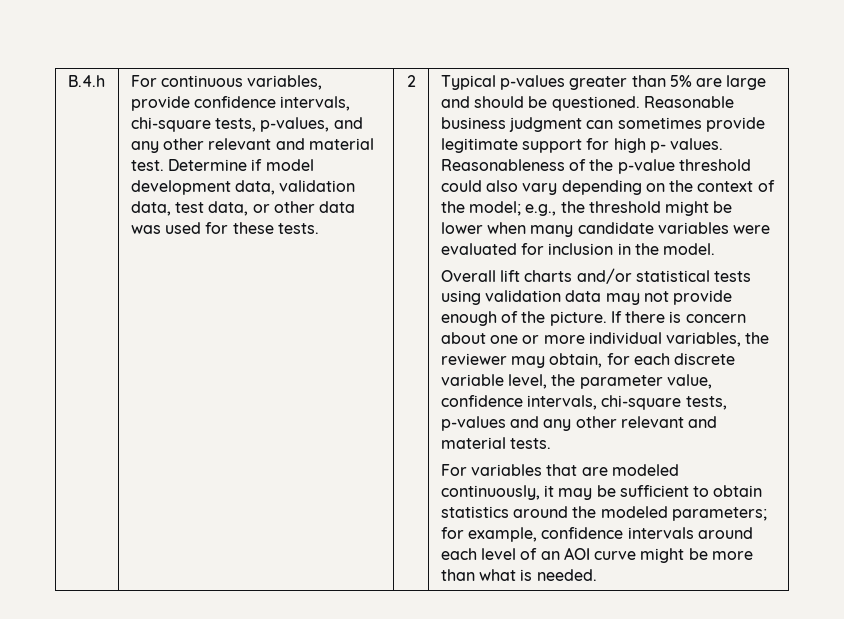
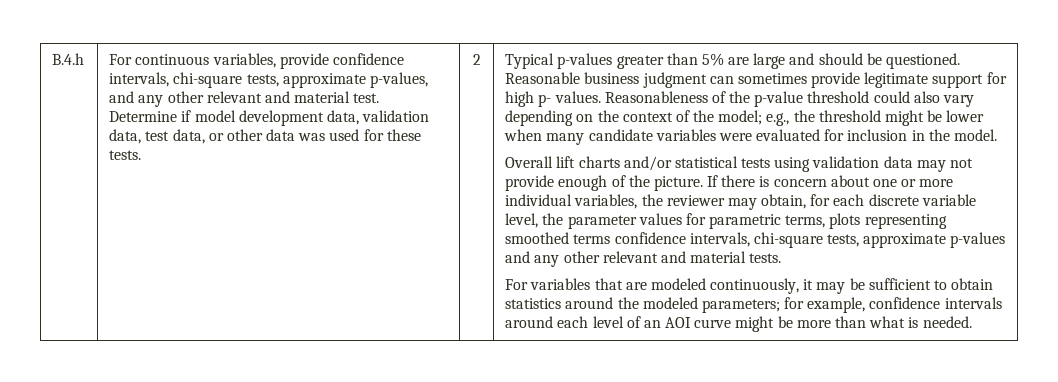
(256, 125) none -> [282,73,366,88] approximate
[666,374,712,389] [440,395,727,410] value, confidence intervals, chi-square tests, -> [638,213,947,229] [505,232,947,248] values for parametric terms, plots representing smoothed terms confidence intervals, chi-square tests, approximate

